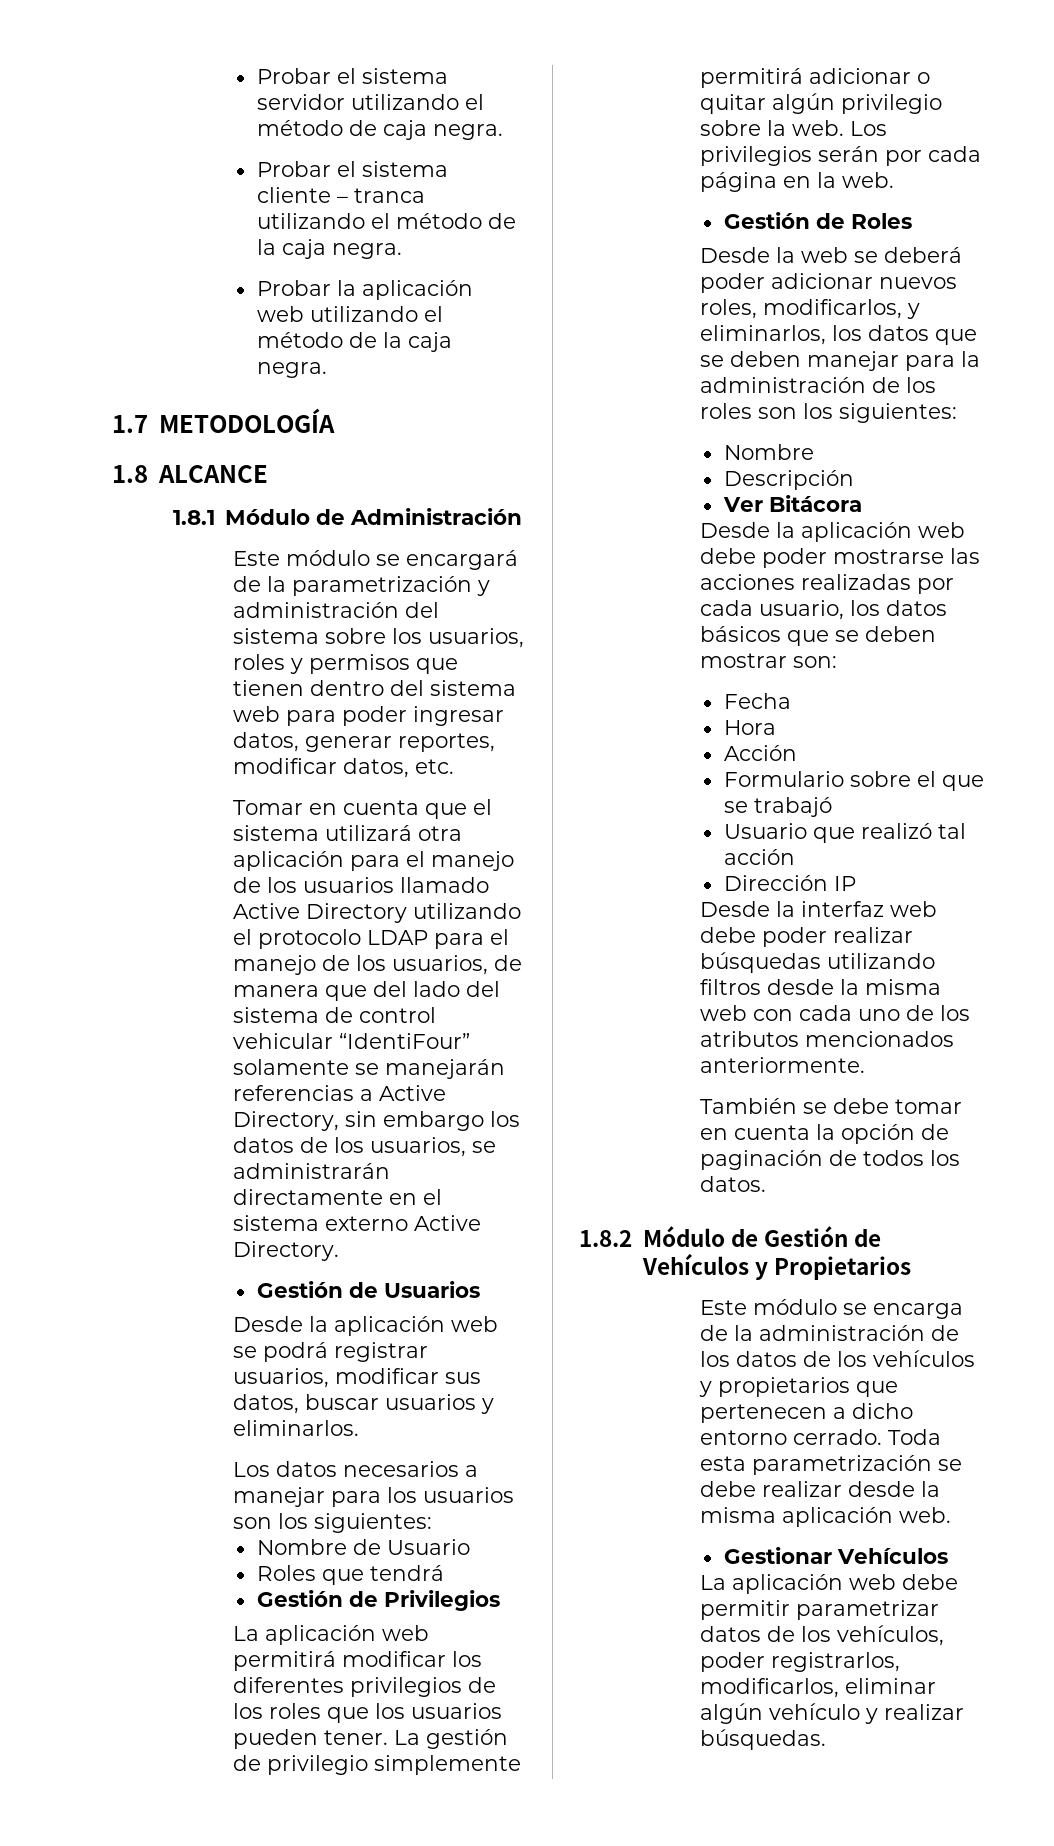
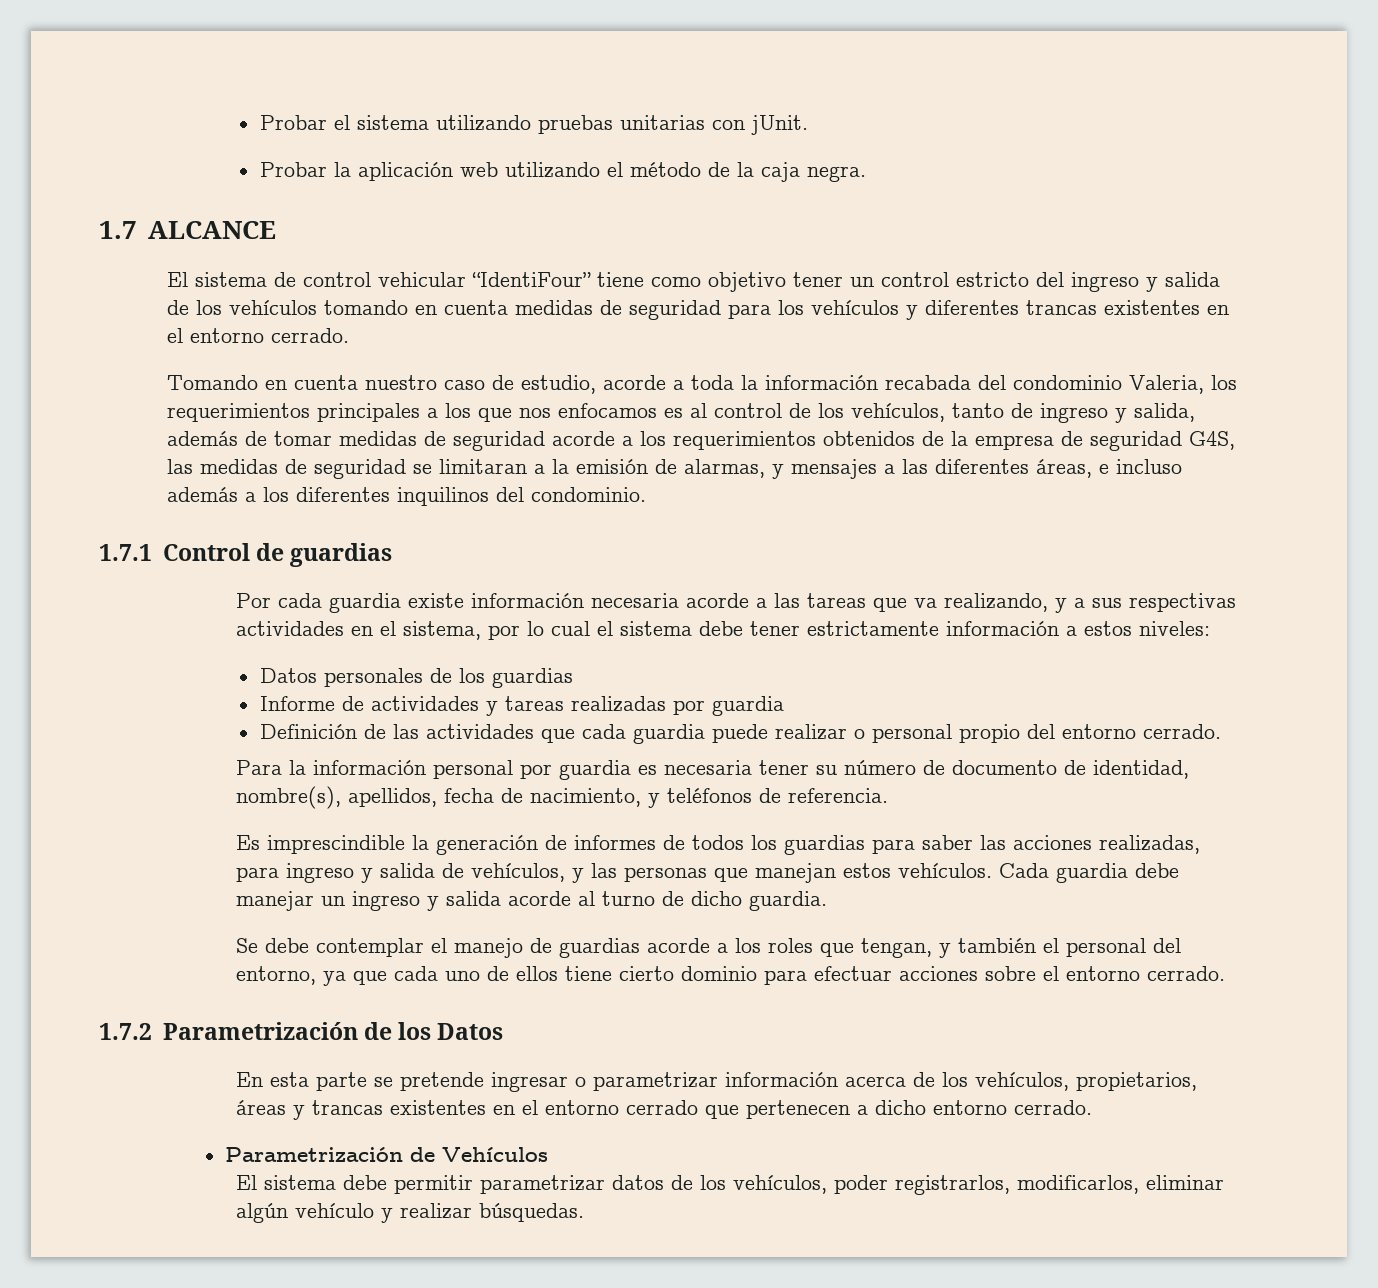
[256,68,448,84] [256,94,484,110] [256,120,503,140] [256,161,448,177] [256,187,425,203] [256,213,516,229] [256,239,402,259] Probar el sistema servidor utilizando el método de caja negra. // Probar el sistema cliente – tranca utilizando el método de la caja negra. -> [259,115,808,135] Probar el sistema utilizando pruebas unitarias con jUnit.
[158,408,335,433] [112,465,148,483] METODOLOGÍA // 1.8 -> (137, 230) none
[172,508,523,525] [233,550,519,570] [233,576,491,596] [233,602,440,618] [233,628,525,648] [233,654,459,674] [233,680,517,696] [233,706,505,726] [233,732,496,752] [233,758,455,778] [233,799,493,819] [233,825,463,841] [233,851,515,871] [233,877,490,893] [233,903,522,923] [233,929,510,949] [233,955,523,975] [233,981,501,1001] 1.8.1 Módulo de Administración // Este módulo se encargará de la parametrización y administración del sistema sobre los usuarios, roles y permisos que tienen dentro del sistema web para poder ingresar datos, generar reportes, modificar datos, etc. // Tomar en cuenta que el sistema utilizará otra aplicación para el manejo de los usuarios llamado Active Directory utilizando el protocolo LDAP para el manejo de los usuarios, de manera que del lado del -> [167,272,189,287] El
[233,1059,506,1079] [233,1085,447,1101] [233,1111,521,1131] [233,1137,497,1157] [233,1163,391,1179] [233,1189,443,1205] [233,1215,482,1231] [233,1241,340,1261] [256,1281,480,1298] [233,1316,499,1336] [233,1342,429,1362] [233,1368,482,1388] [233,1394,495,1414] [233,1420,360,1436] [233,1461,479,1477] [233,1487,515,1507] [233,1513,433,1533] [256,1539,470,1555] [256,1565,444,1585] [256,1590,500,1611] [233,1625,430,1645] [233,1651,483,1671] [233,1677,497,1697] [233,1703,503,1723] [233,1729,509,1749] [233,1755,522,1775] [700,68,931,88] [700,93,943,114] [700,120,888,136] [700,146,982,166] [700,172,895,192] [723,212,912,229] [700,247,963,263] [700,273,958,293] [700,299,921,319] [700,325,978,345] [700,351,981,371] [700,377,937,393] [700,403,958,423] [723,444,814,460] [723,470,854,490] [722,495,862,512] [700,522,966,542] [700,548,981,568] [700,574,955,594] [700,600,948,620] [700,626,937,646] [700,653,838,668] [723,693,791,709] [723,720,776,735] [723,745,797,761] [723,771,984,791] [723,797,832,817] [723,823,966,843] [723,849,795,865] [723,875,856,891] [700,901,938,917] [700,927,914,947] [700,952,936,973] [700,979,942,995] [700,1005,971,1021] [700,1031,955,1047] [700,1057,866,1073] [700,1098,963,1114] [700,1124,950,1144] [700,1150,961,1170] [700,1176,767,1192] [579,1226,881,1247] [641,1253,911,1280] [700,1299,964,1319] [700,1325,960,1341] [700,1350,976,1367] [699,1377,851,1397] solamente se manejarán referencias a Active Directory, sin embargo los datos de los usuarios, se administrarán directamente en el sistema externo Active Directory. // Gestión de Usuarios // Desde la aplicación web se podrá registrar usuarios, modificar sus datos, buscar usuarios y eliminarlos. // Los datos necesarios a manejar para los usuarios son los siguientes: // Nombre de Usuario // Roles que tendrá // Gestión de Privilegios // La aplicación web permitirá modificar los diferentes privilegios de los roles que los usuarios pueden tener. La gestión de privilegio simplemente permitirá adicionar o quitar algún privilegio sobre la web. Los privilegios serán por cada página en la web. // Gestión de Roles // Desde la web se deberá poder adicionar nuevos roles, modificarlos, y eliminarlos, los datos que se deben manejar para la administración de los roles son los siguientes: // Nombre // Descripción // Ver Bitácora // Desde la aplicación web debe poder mostrarse las acciones realizadas por cada usuario, los datos básicos que se deben mostrar son: // Fecha // Hora // Acción // Formulario sobre el que se trabajó // Usuario que realizó tal acción // Dirección IP // Desde la interfaz web debe poder realizar búsquedas utilizando filtros desde la misma web con cada uno de los atributos mencionados anteriormente. // También se debe tomar en cuenta la opción de paginación de todos los datos. // 1.8.2 Módulo de Gestión de Vehículos y Propietarios // Este módulo se encarga de la administración de los datos de los vehículos y propietarios -> [597,272,1221,292] [167,300,1230,320] [167,328,350,343] [167,375,1238,394] [167,403,1196,423] [167,431,1236,451] [167,459,1183,479] [167,487,647,506] [99,543,393,567] [235,593,1236,613] [235,621,1210,640] [259,668,573,688] [259,696,784,716] [259,724,1221,744] [235,760,1189,780] [235,786,888,809] [235,835,1200,855] [235,863,1179,883] [235,891,827,911] [235,938,1181,958] [235,966,1225,986] [99,1022,504,1040] [235,1072,1197,1092] [235,1100,698,1120] tiene como objetivo tener un control estricto del ingreso y salida de los vehículos tomando en cuenta medidas de seguridad para los vehículos y diferentes trancas existentes en el entorno cerrado. // Tomando en cuenta nuestro caso de estudio, acorde a toda la información recabada del condominio Valeria, los requerimientos principales a los que nos enfocamos es al control de los vehículos, tanto de ingreso y salida, además de tomar medidas de seguridad acorde a los requerimientos obtenidos de la empresa de seguridad G4S, las medidas de seguridad se limitaran a la emisión de alarmas, y mensajes a las diferentes áreas, e incluso además a los diferentes inquilinos del condominio. // 1.7.1 Control de guardias // Por cada guardia existe información necesaria acorde a las tareas que va realizando, y a sus respectivas actividades en el sistema, por lo cual el sistema debe tener estrictamente información a estos niveles: // Datos personales de los guardias // Informe de actividades y tareas realizadas por guardia // Definición de las actividades que cada guardia puede realizar o personal propio del entorno cerrado. // Para la información personal por guardia es necesaria tener su número de documento de identidad, nombre(s), apellidos, fecha de nacimiento, y teléfonos de referencia. // Es imprescindible la generación de informes de todos los guardias para saber las acciones realizadas, para ingreso y salida de vehículos, y las personas que manejan estos vehículos. Cada guardia debe manejar un ingreso y salida acorde al turno de dicho guardia. // Se debe contemplar el manejo de guardias acorde a los roles que tengan, y también el personal del entorno, ya que cada uno de ellos tiene cierto dominio para efectuar acciones sobre el entorno cerrado. // 1.7.2 Parametrización de los Datos // En esta parte se pretende ingresar o parametrizar información acerca de los vehículos, propietarios, áreas y trancas existentes en el entorno cerrado
[888,1429,942,1445] [700,1455,963,1475] [700,1481,941,1497] [700,1507,952,1527] [723,1547,948,1564] [700,1574,897,1594] Toda esta parametrización se debe realizar desde la misma aplicación web. // Gestionar Vehículos // La aplicación web -> [225,1147,549,1162] [235,1175,336,1190] // Parametrización de Vehículos // El sistema

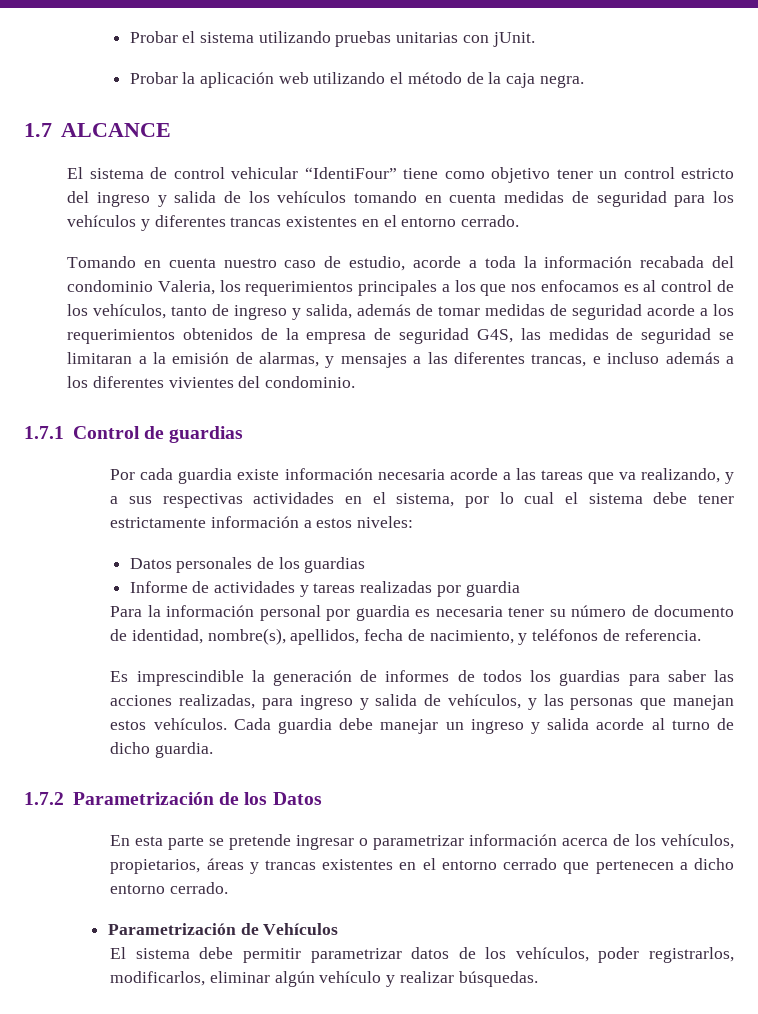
[1036,459,1093,478] áreas, -> [531,354,587,367] trancas,
[397,487,490,506] inquilinos -> [168,377,234,388] vivientes
[259,724,1221,744] // Definición de las actividades que cada guardia puede realizar o personal propio del entorno cerrado. -> (520, 589) none
[235,938,1181,958] [235,966,1225,986] // Se debe contemplar el manejo de guardias acorde a los roles que tengan, y también el personal del entorno, ya que cada uno de ellos tiene cierto dominio para efectuar acciones sobre el entorno cerrado. -> (214, 750) none

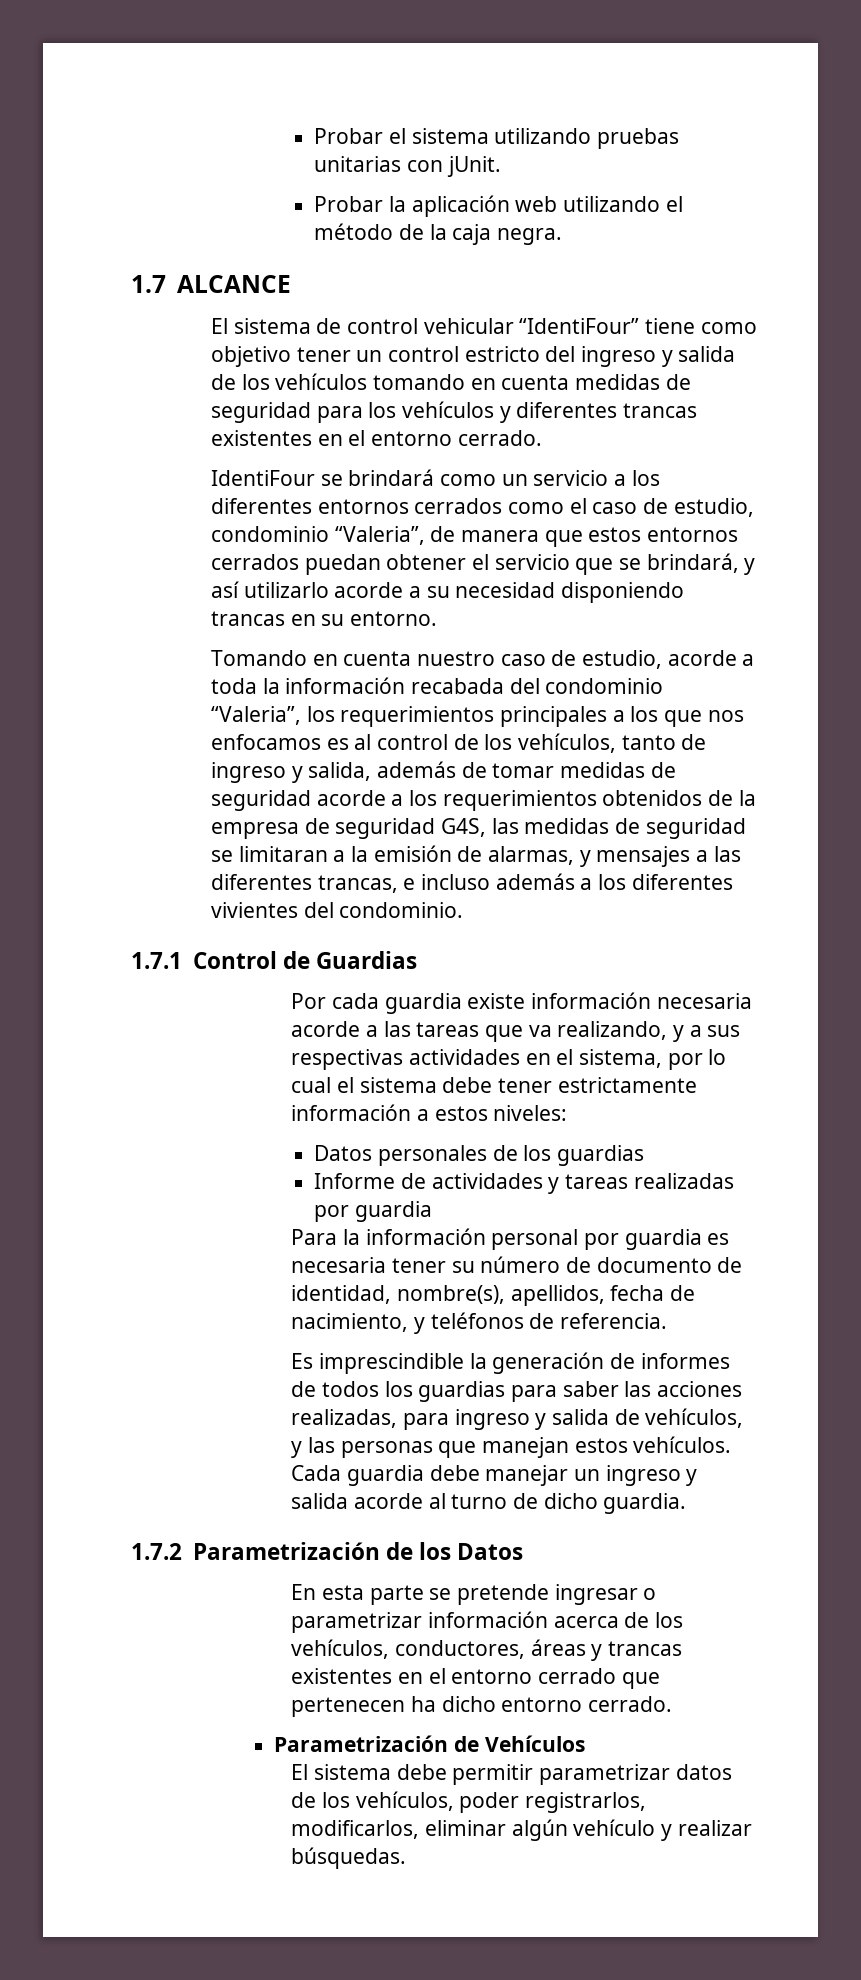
(519, 221) none -> [211,469,660,486] [211,498,754,517] [211,526,739,547] [211,553,756,575] [211,581,685,603] [211,611,438,626] // IdentiFour se brindará como un servicio a los diferentes entornos cerrados como el caso de estudio, condominio “Valeria”, de manera que estos entornos cerrados puedan obtener el servicio que se brindará, y así utilizarlo acorde a su necesidad disponiendo trancas en su entorno.
[157,280,215,295] Valeria, -> [211,706,302,725] “Valeria”,
[169,426,244,443] guardias -> [315,951,417,969] Guardias
[110,859,201,874] propietarios, -> [394,1640,525,1659] conductores,
[679,862,688,870] a -> [410,1696,436,1712] ha

